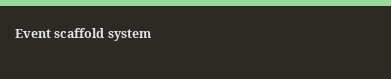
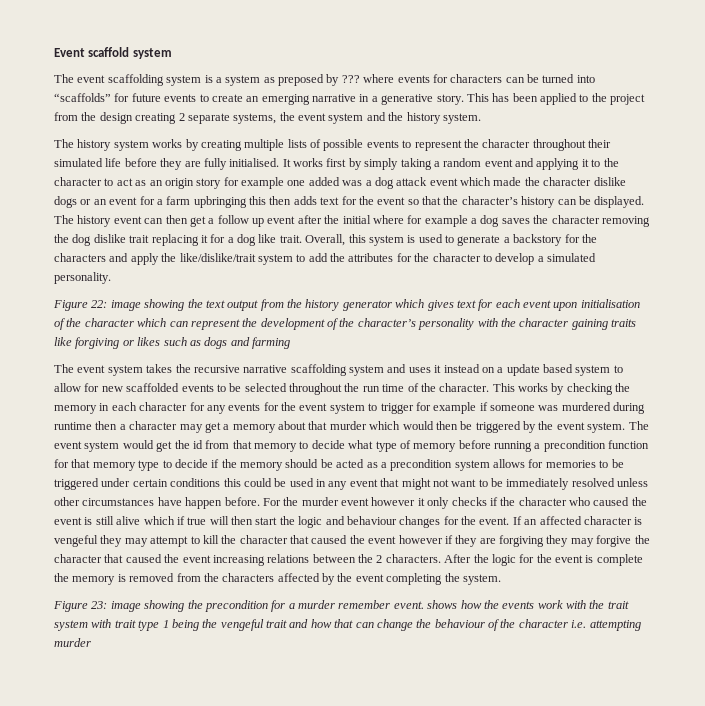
(151, 35) none -> [54,74,595,86] [54,93,646,105] [54,112,481,124] [54,139,611,151] [54,158,619,170] [54,177,626,189] [54,196,645,208] [54,215,650,227] [54,234,597,246] [54,253,596,265] [54,272,111,284] [53,299,640,311] [54,318,636,330] [54,337,290,349] [54,364,623,376] [54,383,631,395] [54,402,646,414] [54,421,649,433] [54,440,650,452] [54,459,624,471] [54,478,649,490] [54,497,647,509] [54,516,643,528] [54,535,650,547] [54,554,643,566] [54,573,501,585] [53,600,629,612] [54,619,641,631] [54,638,91,647] // The event scaffolding system is a system as preposed by ??? where events for characters can be turned into “scaffolds” for future events to create an emerging narrative in a generative story. This has been applied to the project from the design creating 2 separate systems, the event system and the history system. // The history system works by creating multiple lists of possible events to represent the character throughout their simulated life before they are fully initialised. It works first by simply taking a random event and applying it to the character to act as an origin story for example one added was a dog attack event which made the character dislike dogs or an event for a farm upbringing this then adds text for the event so that the character’s history can be displayed. The history event can then get a follow up event after the initial where for example a dog saves the character removing the dog dislike trait replacing it for a dog like trait. Overall, this system is used to generate a backstory for the characters and apply the like/dislike/trait system to add the attributes for the character to develop a simulated personality. // Figure 22: image showing the text output from the history generator which gives text for each event upon initialisation of the character which can represent the development of the character’s personality with the character gaining traits like forgiving or likes such as dogs and farming // The event system takes the recursive narrative scaffolding system and uses it instead on a update based system to allow for new scaffolded events to be selected throughout the run time of the character. This works by checking the memory in each character for any events for the event system to trigger for example if someone was murdered during runtime then a character may get a memory about that murder which would then be triggered by the event system. The event system would get the id from that memory to decide what type of memory before running a precondition function for that memory type to decide if the memory should be acted as a precondition system allows for memories to be triggered under certain conditions this could be used in any event that might not want to be immediately resolved unless other circumstances have happen before. For the murder event however it only checks if the character who caused the event is still alive which if true will then start the logic and behaviour changes for the event. If an affected character is vengeful they may attempt to kill the character that caused the event however if they are forgiving they may forgive the character that caused the event increasing relations between the 2 characters. After the logic for the event is complete the memory is removed from the characters affected by the event completing the system. // Figure 23: image showing the precondition for a murder remember event. shows how the events work with the trait system with trait type 1 being the vengeful trait and how that can change the behaviour of the character i.e. attempting murder

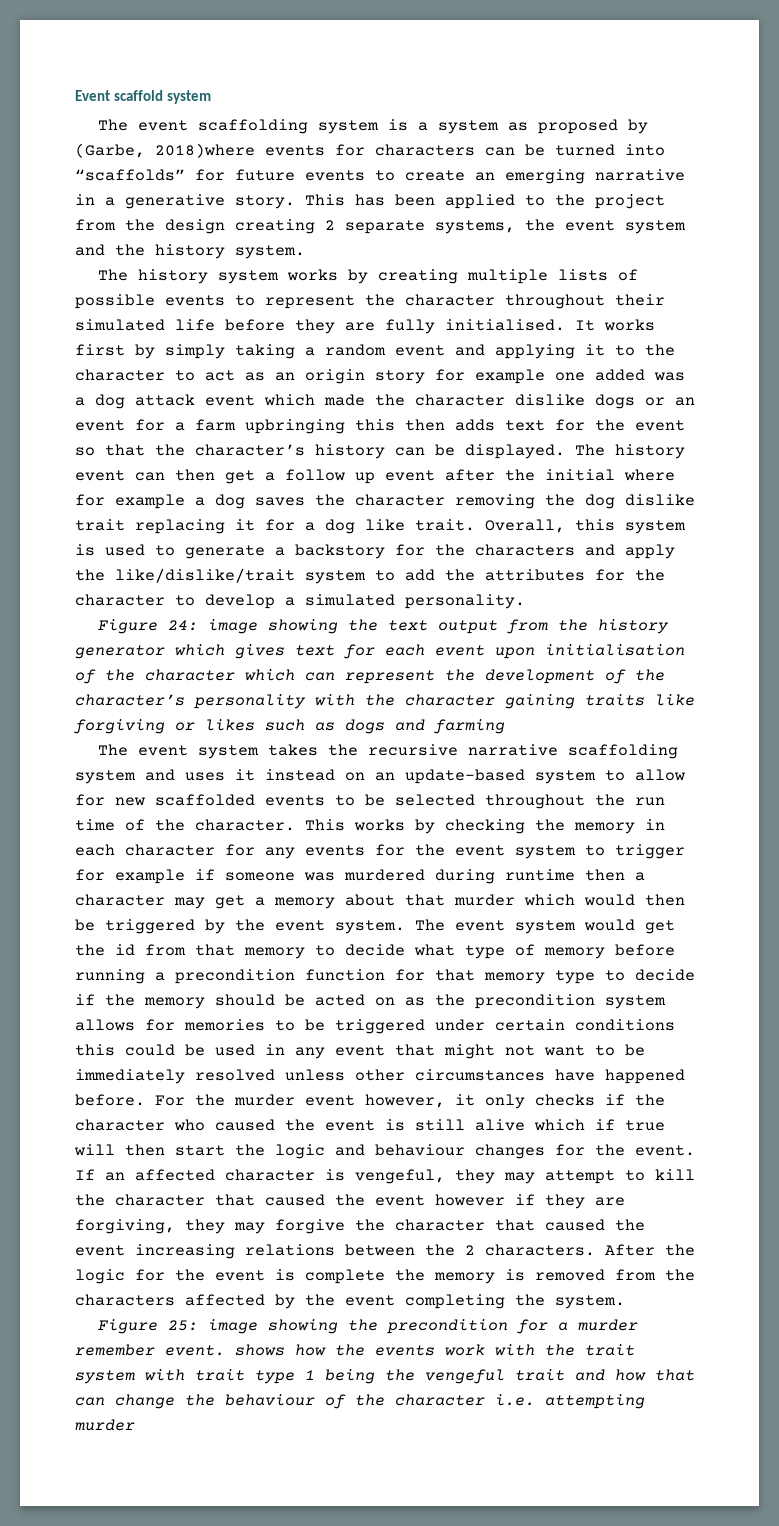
[278,74,395,86] preposed by ??? where -> [538,119,649,134] [75,143,255,158] proposed by (Garbe, 2018)where
[91,300,108,308] 22: -> [168,620,199,631] 24:
[497,364,573,376] a update based -> [375,769,525,784] an update-based
[366,462,387,468] as a -> [375,994,465,1006] on as the
[185,497,223,509] happen -> [605,1069,685,1084] happened
[371,497,416,506] however -> [365,1094,445,1108] however,
[54,535,98,547] vengeful -> [355,1169,445,1184] vengeful,
[499,535,544,547] forgiving -> [75,1219,175,1234] forgiving,
[91,601,108,609] 23: -> [168,1320,199,1331] 25:

